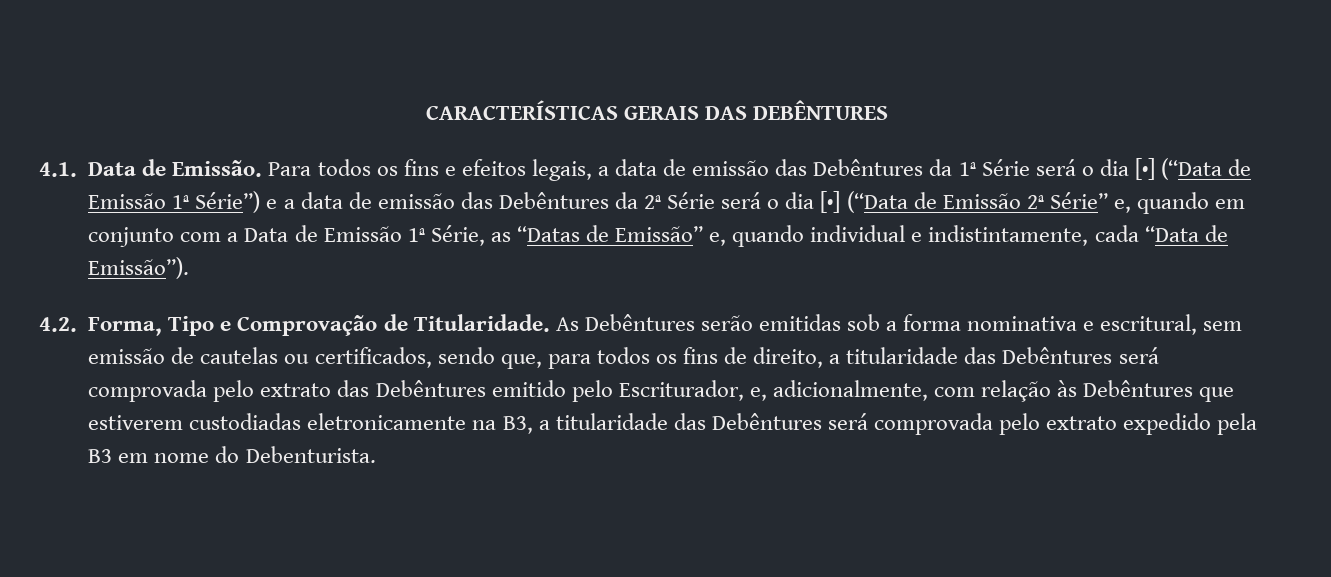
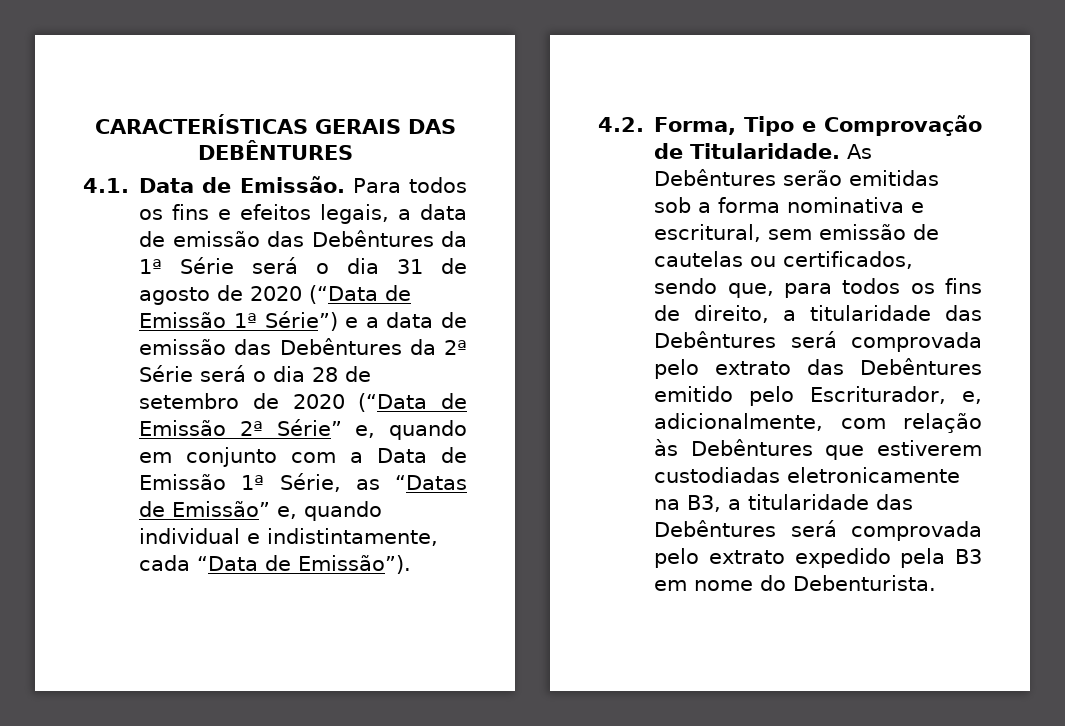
[1134,158,1155,180] [•] -> [397,258,467,274] [139,285,303,305] 31 de agosto de 2020
[820,191,841,213] [•] -> [312,366,372,382] [139,393,345,409] 28 de setembro de 2020

